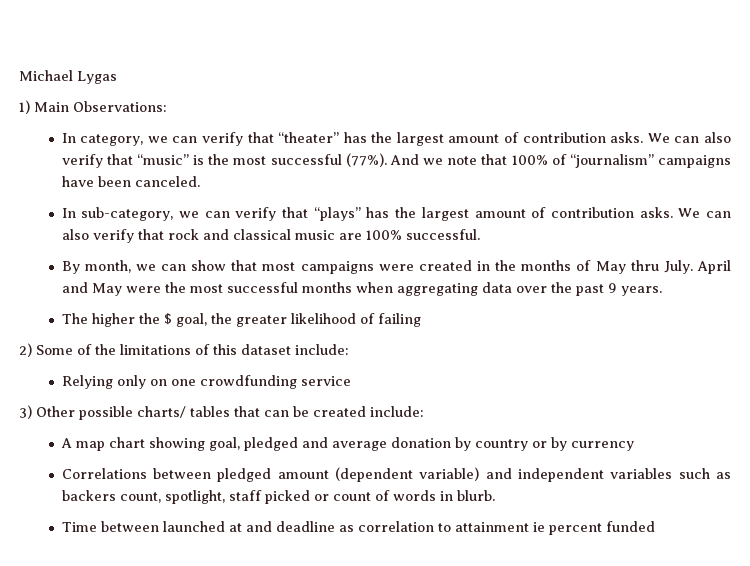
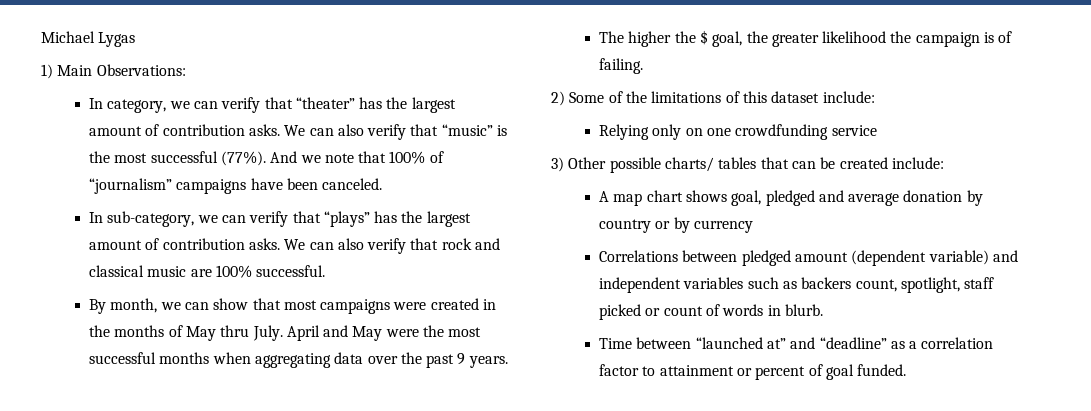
[359,313,421,327] of failing -> [890,31,1013,47] [598,58,643,74] the campaign is of failing.
[148,437,205,451] showing -> [685,190,727,202] shows
[162,521,655,535] launched at and deadline as correlation to attainment ie percent funded -> [695,337,994,349] [598,364,907,380] “launched at” and “deadline” as a correlation factor to attainment or percent of goal funded.

